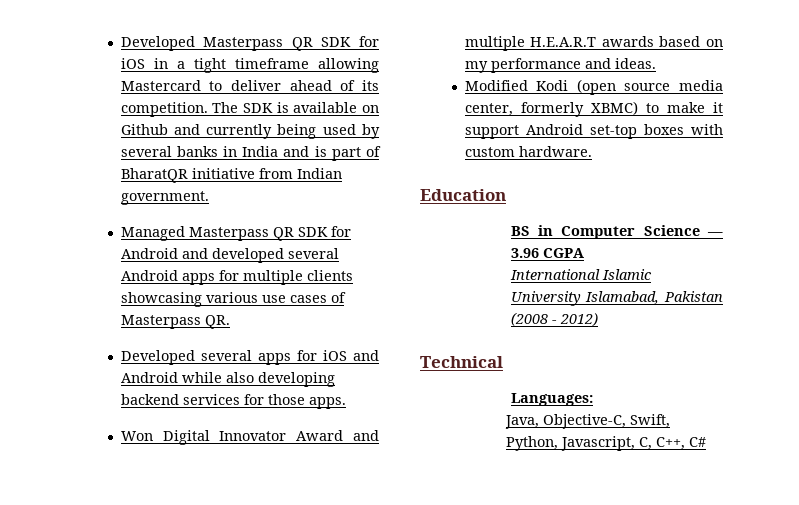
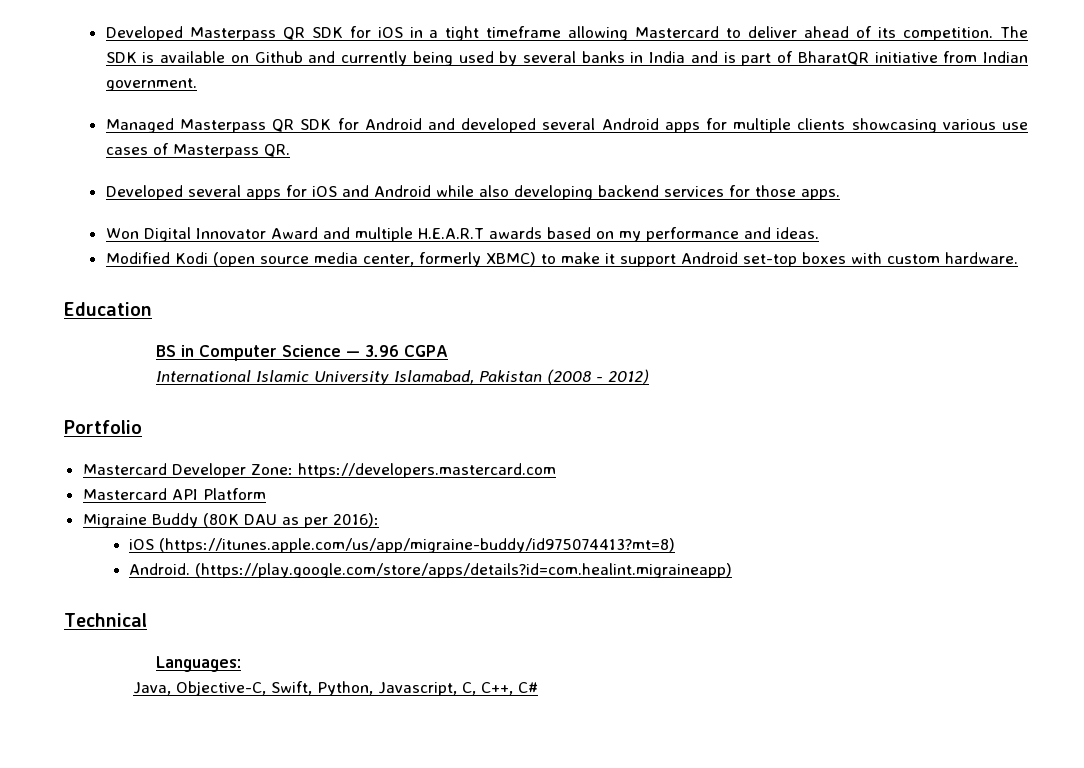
(598, 319) none -> [64,420,142,434] [82,463,556,478] [82,488,266,500] [82,513,379,528] [128,538,675,553] [128,563,732,578] // Portfolio // Mastercard Developer Zone: https://developers.mastercard.com // Mastercard API Platform // Migraine Buddy (80K DAU as per 2016): // iOS (https://itunes.apple.com/us/app/migraine-buddy/id975074413?mt=8) // Android. (https://play.google.com/store/apps/details?id=com.healint.migraineapp)

